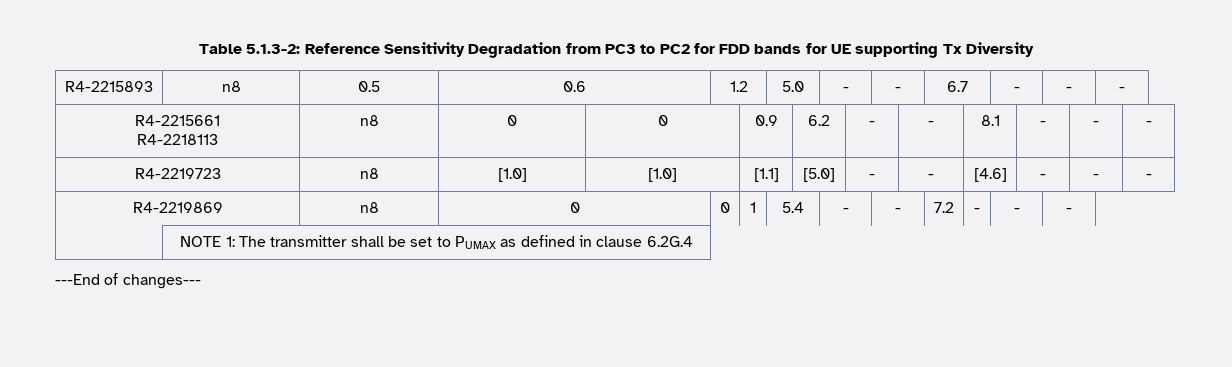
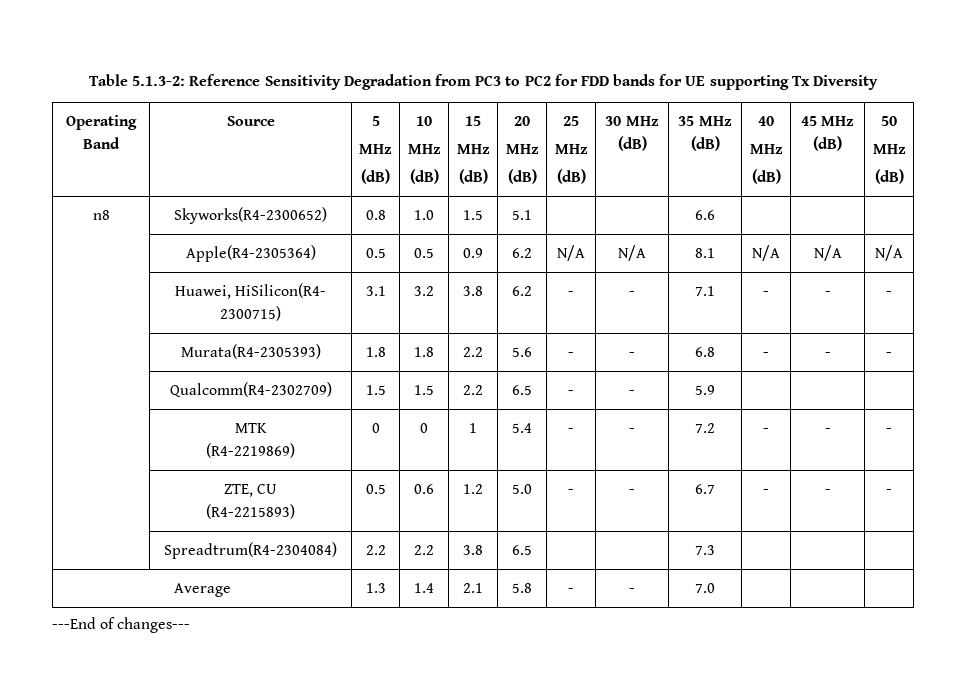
[65,81,153,92] [221,81,241,92] [358,81,380,92] [563,81,586,92] [729,81,748,92] [782,81,804,92] [842,87,849,92] [895,87,901,92] [947,81,968,92] [1013,87,1020,92] [1066,87,1072,92] [1119,87,1125,92] [135,115,220,126] [137,134,218,145] [359,115,379,126] [507,115,517,126] [657,115,668,126] [754,115,778,126] [808,115,830,126] [869,121,875,126] [928,121,934,126] [980,115,1000,126] [1040,121,1046,126] [1093,121,1099,126] [1145,121,1152,126] [134,168,221,179] [359,168,379,179] [497,168,527,182] [648,168,677,182] [753,168,779,182] [803,168,835,182] [869,174,875,179] [928,174,934,179] [973,168,1007,182] [1040,174,1046,179] [1093,174,1099,179] [1145,174,1152,179] [132,202,223,213] [359,202,379,213] R4-2215893 | n8 | 0.5 | 0.6 | 1.2 | 5.0 | - | - | 6.7 | - | - | - // R4-2215661 // R4-2218113 | n8 | 0 | 0 | 0.9 | 6.2 | - | - | 8.1 | - | - | - // R4-2219723 | n8 | [1.0] | [1.0] | [1.1] | [5.0] | - | - | [4.6] | - | - | - // R4-2219869 | n8 -> [66,115,137,130] [83,137,120,149] [226,116,275,126] [371,116,380,126] [359,144,392,154] [361,169,390,184] [416,116,432,126] [407,144,441,154] [409,169,439,184] [465,116,481,126] [456,144,490,154] [458,169,488,184] [514,116,530,126] [505,144,539,154] [507,169,537,184] [563,116,579,126] [554,144,588,154] [556,169,586,184] [605,116,659,126] [617,136,647,151] [678,116,732,126] [690,136,720,151] [758,116,774,126] [749,144,783,154] [751,169,781,184] [800,116,855,126] [813,136,842,151] [881,116,897,126] [872,144,906,154] [874,169,904,184] [92,210,110,220] [174,207,327,224] [365,210,386,220] [414,210,434,220] [463,210,483,220] [512,210,532,220] [695,210,715,220] [185,245,316,262] [365,248,386,258] [414,248,434,258] [463,248,483,258] [512,248,532,258] [557,245,585,261] [618,245,646,261] [695,248,715,258] [752,245,780,261] [813,245,842,261] [875,245,903,261] [174,283,327,299] [220,306,281,321] [365,286,386,296] [414,286,434,296] [463,286,483,296] [512,286,532,296] [568,291,574,296] [629,291,635,296] [695,286,715,296] [763,291,769,296] [824,291,831,296] [886,291,892,296] [180,344,321,359] [365,347,386,357] [414,347,434,357] [463,347,483,357] [512,347,532,357] [568,352,574,357] [629,352,635,357] [695,347,715,357] [763,352,769,357] [824,352,831,357] [886,352,892,357] [169,382,332,397] [365,385,386,395] [414,385,434,395] [463,385,483,395] [512,385,532,395] [568,390,574,395] [629,390,635,395] [695,385,715,395] [235,423,267,433] [206,443,295,458] Operating Band | Source | 5 // MHz // (dB) | 10 // MHz // (dB) | 15 // MHz // (dB) | 20 // MHz // (dB) | 25 // MHz // (dB) | 30 MHz (dB) | 35 MHz (dB) | 40 // MHz // (dB) | 45 MHz (dB) | 50 // MHz // (dB) // n8 | Skyworks(R4-2300652) | 0.8 | 1.0 | 1.5 | 5.1 | | | 6.6 | | | // | Apple(R4-2305364) | 0.5 | 0.5 | 0.9 | 6.2 | N/A | N/A | 8.1 | N/A | N/A | N/A // | Huawei, HiSilicon(R4- 2300715) | 3.1 | 3.2 | 3.8 | 6.2 | - | - | 7.1 | - | - | - // | Murata(R4-2305393) | 1.8 | 1.8 | 2.2 | 5.6 | - | - | 6.8 | - | - | - // | Qualcomm(R4-2302709) | 1.5 | 1.5 | 2.2 | 6.5 | - | - | 5.9 | | | // | MTK // (R4-2219869)
[180,235,693,249] NOTE 1: The transmitter shall be set to PUMAX as defined in clause 6.2G.4 -> [223,484,278,497] [206,504,295,519] [365,484,386,494] [414,484,434,494] [463,484,483,494] [512,484,532,494] [568,489,574,494] [629,489,635,494] [695,484,715,494] [763,489,769,494] [824,489,831,494] [886,489,892,494] [164,542,337,559] [365,545,386,555] [414,545,434,555] [463,545,483,555] [512,545,532,555] [695,545,715,555] [173,583,231,597] [365,583,386,593] [414,583,434,593] [463,583,483,593] [512,583,532,593] [568,588,574,593] [629,588,635,593] [695,583,715,593] ZTE, CU // (R4-2215893) | 0.5 | 0.6 | 1.2 | 5.0 | - | - | 6.7 | - | - | - // | Spreadtrum(R4-2304084) | 2.2 | 2.2 | 3.8 | 6.5 | | | 7.3 | | | // Average | 1.3 | 1.4 | 2.1 | 5.8 | - | - | 7.0 | | |

